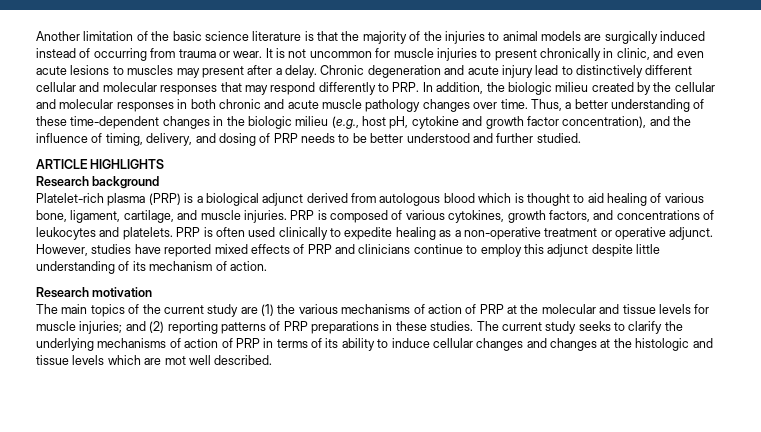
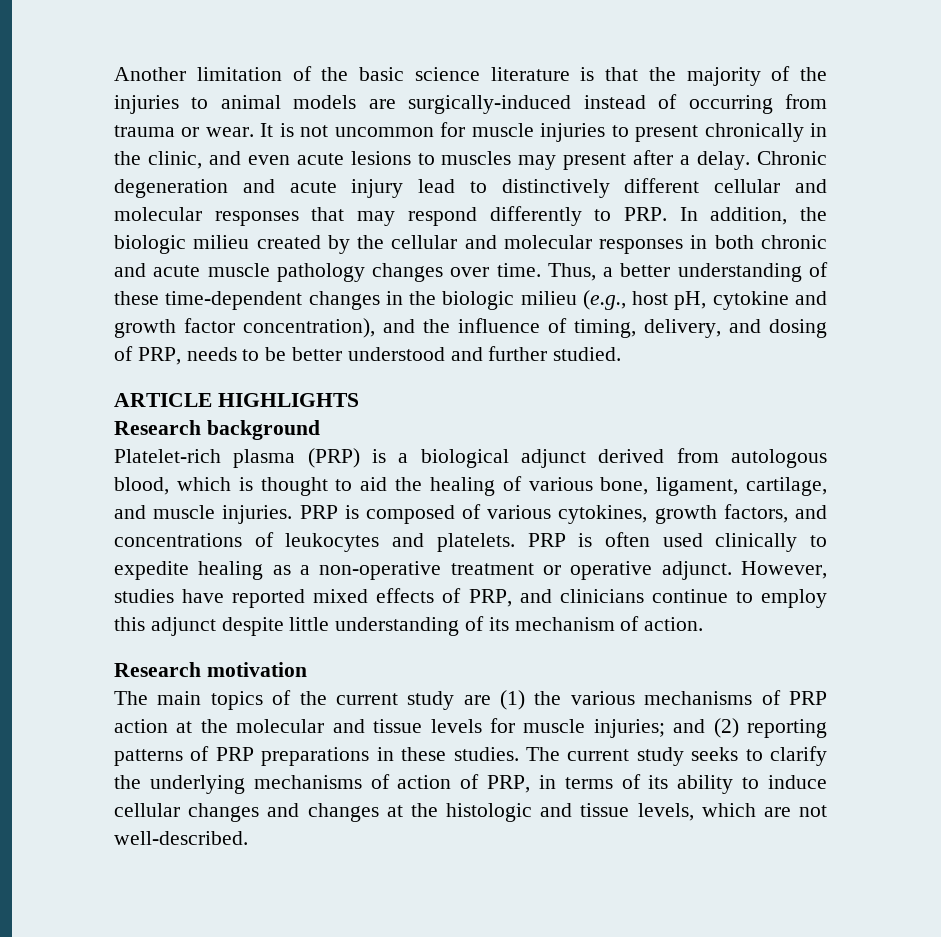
[604,31,706,44] surgically induced -> [408,95,572,114] surgically-induced
(614, 53) none -> [114,151,141,165] the
[273,133,298,143] PRP -> [137,347,181,365] PRP,
[443,193,475,203] blood -> [114,477,169,495] blood,
(604, 198) none -> [394,477,422,491] the
[307,244,332,254] PRP -> [468,589,512,607] PRP,
[427,304,504,314] action of PRP -> [788,691,827,705] [114,719,168,733] PRP action
[235,338,260,348] PRP -> [487,775,531,793] PRP,
[72,355,105,365] levels -> [637,803,694,821] levels,
[164,355,273,365] mot well described. -> [799,805,827,817] [114,831,248,845] not well-described.

